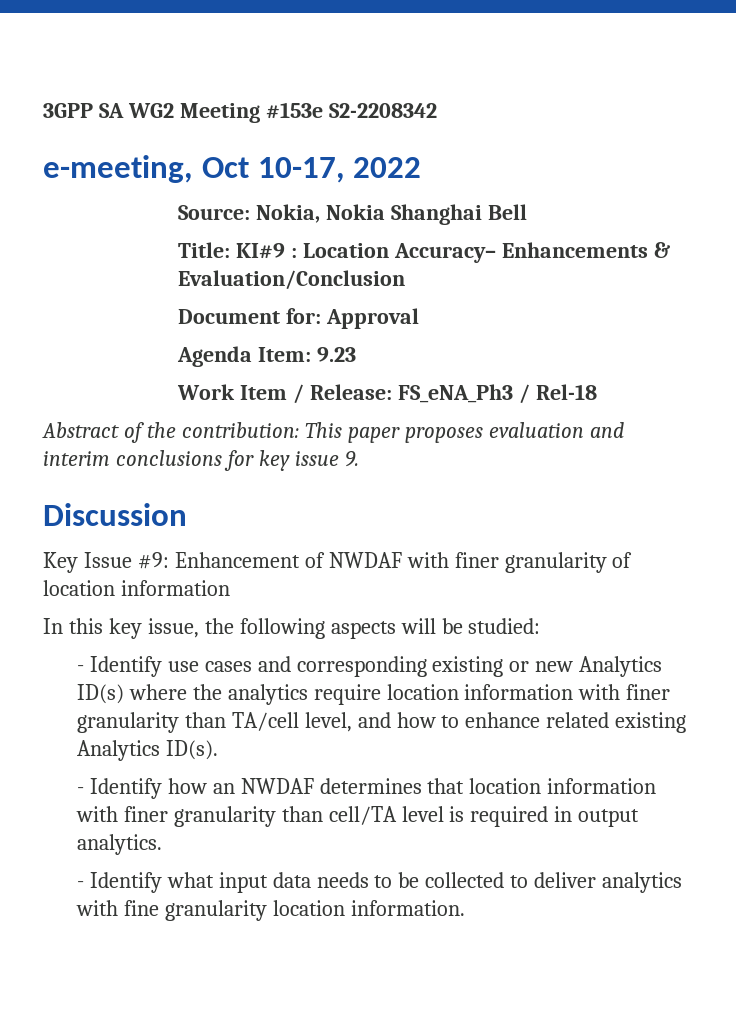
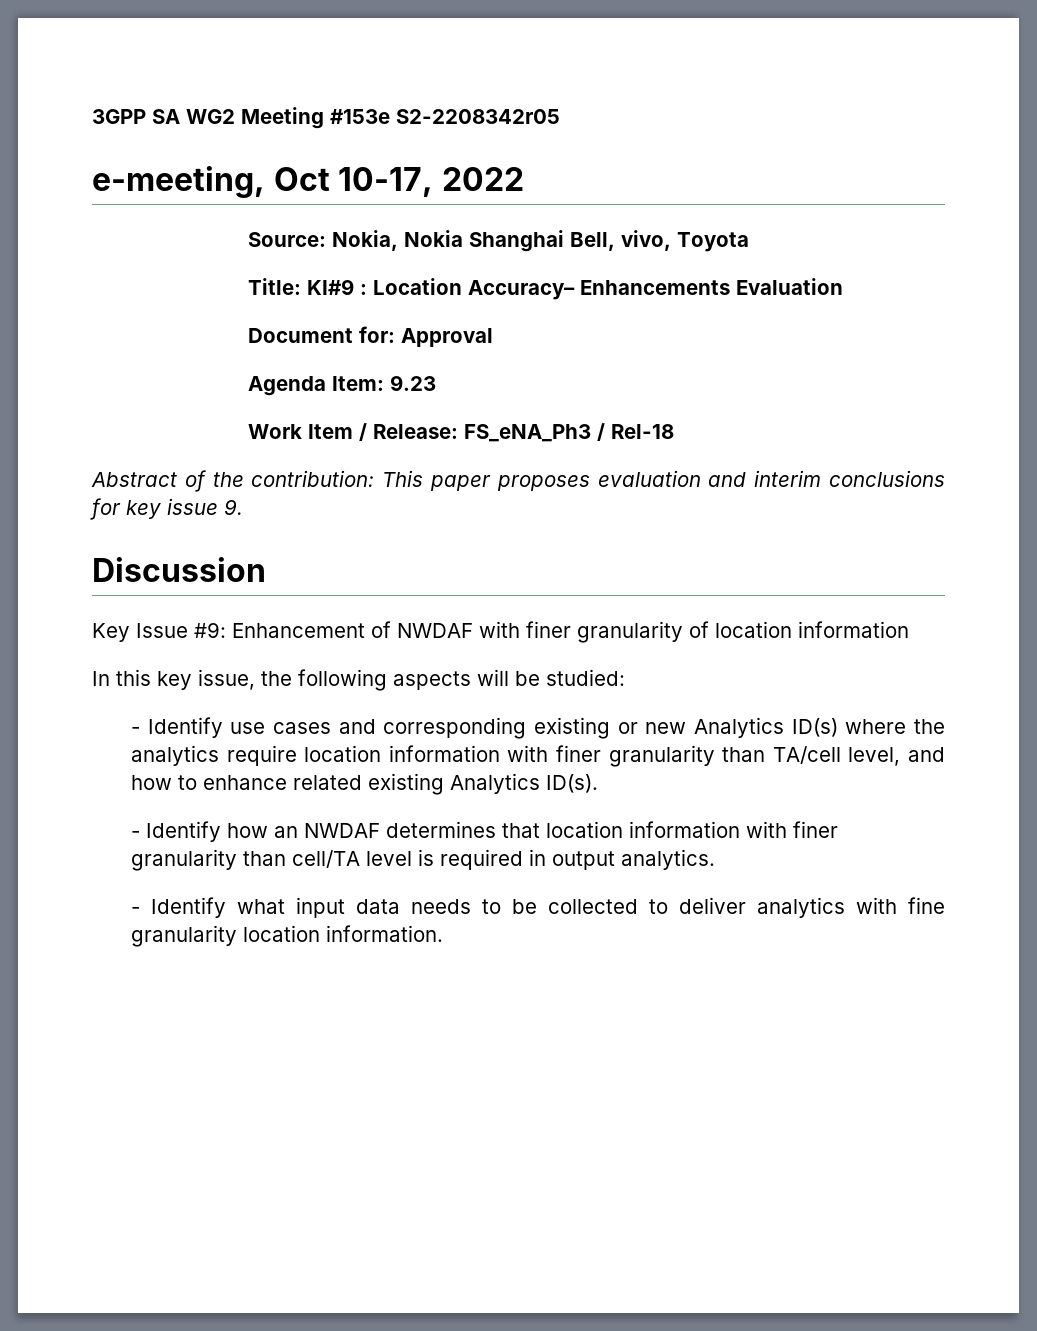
[328,103,437,118] S2-2208342 -> [396,109,560,124] S2-2208342r05
[488,204,528,220] Bell -> [569,230,749,252] Bell, vivo, Toyota
[653,242,670,258] [178,270,406,290] & Evaluation/Conclusion -> [735,278,843,295] Evaluation

